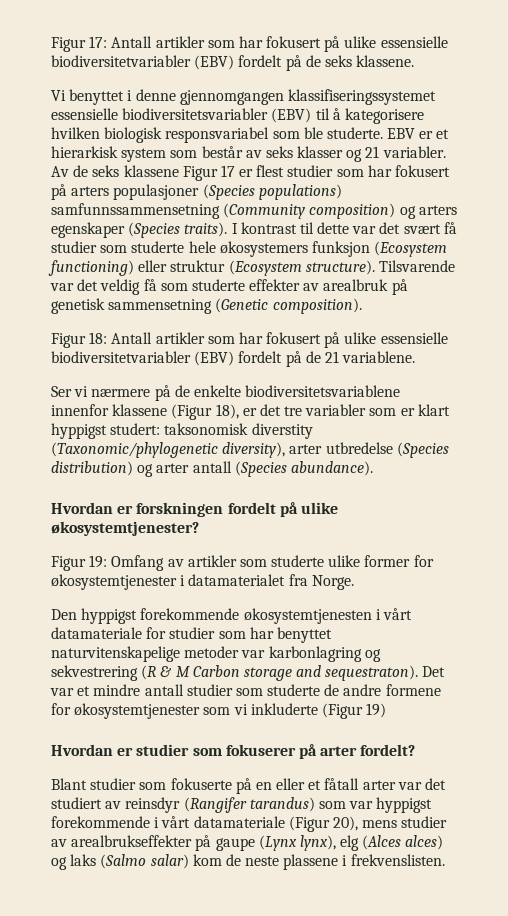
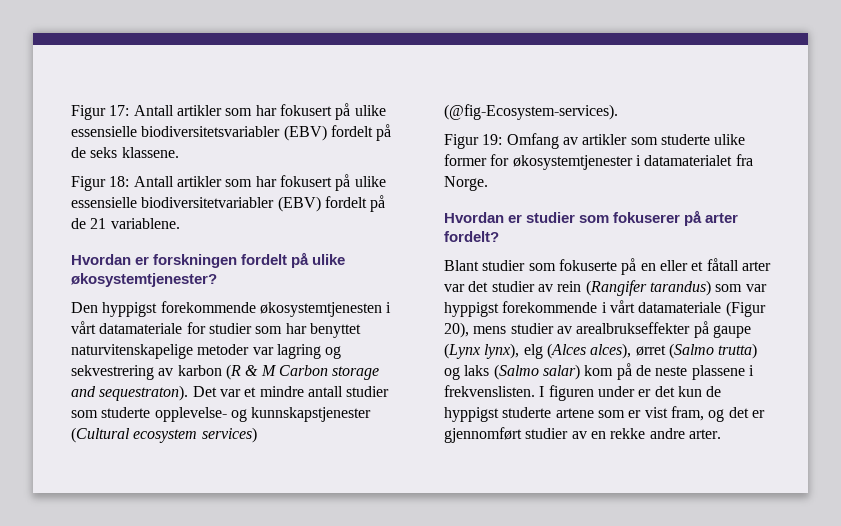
[51,55,191,67] biodiversitetvariabler -> [141,126,281,137] biodiversitetsvariabler
[51,89,436,105] [51,108,424,124] [51,127,450,143] [51,146,446,162] [51,165,451,181] [51,184,342,200] [51,203,457,219] [51,222,457,238] [51,241,448,257] [48,260,455,276] [50,279,408,295] [51,298,362,314] // Vi benyttet i denne gjennomgangen klassifiseringssystemet essensielle biodiversitetsvariabler (EBV) til å kategorisere hvilken biologisk responsvariabel som ble studerte. EBV er et hierarkisk system som består av seks klasser og 21 variabler. Av de seks klassene Figur 17 er flest studier som har fokusert på arters populasjoner (Species populations) samfunnssammensetning (Community composition) og arters egenskaper (Species traits). I kontrast til dette var det svært få studier som studerte hele økosystemers funksjon (Ecosystem functioning) eller struktur (Ecosystem structure). Tilsvarende var det veldig få som studerte effekter av arealbruk på genetisk sammensetning (Genetic composition). -> (179, 152) none
[51,385,401,401] [51,404,450,420] [51,423,313,439] [51,442,449,458] [51,461,373,477] // Ser vi nærmere på de enkelte biodiversitetsvariablene innenfor klassene (Figur 18), er det tre variabler som er klart hyppigst studert: taksonomisk diverstity (Taxonomic/phylogenetic diversity), arter utbredelse (Species distribution) og arter antall (Species abundance). -> (180, 223) none
(199, 528) none -> [71,301,392,317] [71,321,361,338] [71,344,342,359] [71,364,380,380] [71,385,390,401] [71,407,372,422] [71,427,257,443] [444,104,618,120] // Den hyppigst forekommende økosystemtjenesten i vårt datamateriale for studier som har benyttet naturvitenskapelige metoder var lagring og sekvestrering av karbon (R & M Carbon storage and sequestraton). Det var et mindre antall studier som studerte opplevelse- og kunnskapstjenester (Cultural ecosystem services) (@fig-Ecosystem-services).
[51,608,412,624] [51,627,332,643] [51,646,381,662] [51,665,446,681] [50,684,441,696] [51,703,387,719] // Den hyppigst forekommende økosystemtjenesten i vårt datamateriale for studier som har benyttet naturvitenskapelige metoder var karbonlagring og sekvestrering (R & M Carbon storage and sequestraton). Det var et mindre antall studier som studerte de andre formene for økosystemtjenester som vi inkluderte (Figur 19) -> (488, 183) none
[51,797,181,813] studiert av reinsdyr -> [491,281,582,292] studier av rein
[405,835,444,850] alces) -> [590,343,758,359] alces), ørret (Salmo trutta)
(222, 860) none -> [616,363,632,380] på
(445, 860) none -> [539,385,722,401] [444,406,765,422] [444,427,721,443] I figuren under er det kun de hyppigst studerte artene som er vist fram, og det er gjennomført studier av en rekke andre arter.

